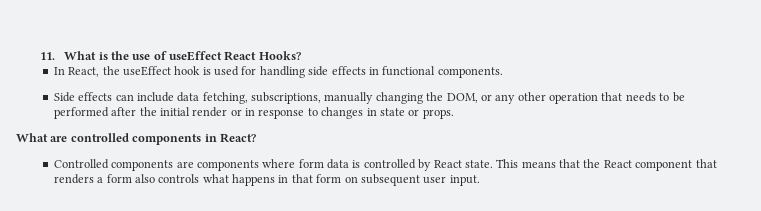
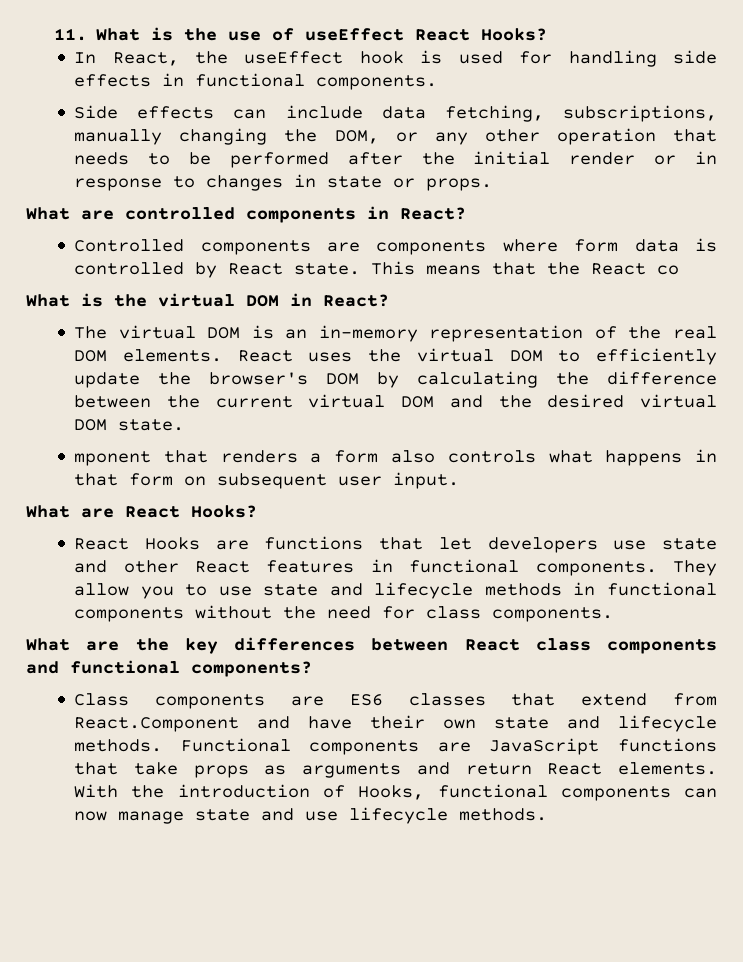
[635,160,693,171] component -> [657,265,680,275] [26,293,389,307] [74,325,717,342] [74,348,717,365] [74,371,717,388] [74,394,717,408] [74,419,185,431] [74,451,152,466] co // What is the virtual DOM in React? // The virtual DOM is an in-memory representation of the real DOM elements. React uses the virtual DOM to efficiently update the browser's DOM by calculating the difference between the current virtual DOM and the desired virtual DOM state. // mponent
(480, 180) none -> [26,505,257,518] [74,536,717,553] [74,559,717,576] [74,582,717,599] [74,605,614,622] [26,637,717,654] [26,660,312,677] [74,693,717,709] [74,715,717,732] [74,738,717,755] [74,762,717,778] [74,784,717,801] [74,807,548,824] // What are React Hooks? // React Hooks are functions that let developers use state and other React features in functional components. They allow you to use state and lifecycle methods in functional components without the need for class components. // What are the key differences between React class components and functional components? // Class components are ES6 classes that extend from React.Component and have their own state and lifecycle methods. Functional components are JavaScript functions that take props as arguments and return React elements. With the introduction of Hooks, functional components can now manage state and use lifecycle methods.

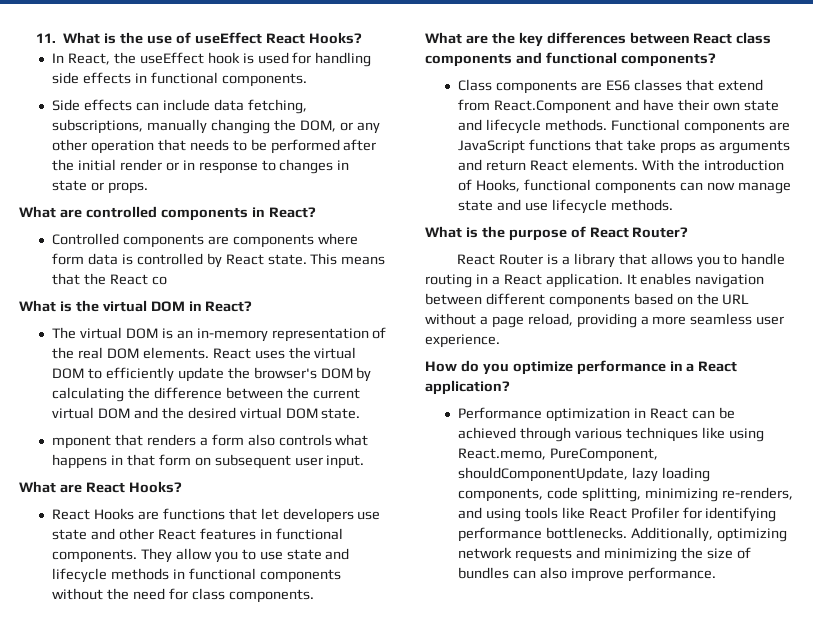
(548, 814) none -> [425,226,689,241] [457,253,786,268] [425,273,765,288] [425,293,750,308] [425,313,785,328] [425,334,500,348] [425,360,738,375] [425,380,510,395] [458,407,735,422] [458,427,764,442] [458,448,658,462] [458,467,710,482] [458,487,793,502] [458,507,777,522] [458,527,787,542] [458,547,751,562] [458,567,716,582] // What is the purpose of React Router? // React Router is a library that allows you to handle routing in a React application. It enables navigation between different components based on the URL without a page reload, providing a more seamless user experience. // How do you optimize performance in a React application? // Performance optimization in React can be achieved through various techniques like using React.memo, PureComponent, shouldComponentUpdate, lazy loading components, code splitting, minimizing re-renders, and using tools like React Profiler for identifying performance bottlenecks. Additionally, optimizing network requests and minimizing the size of bundles can also improve performance.

